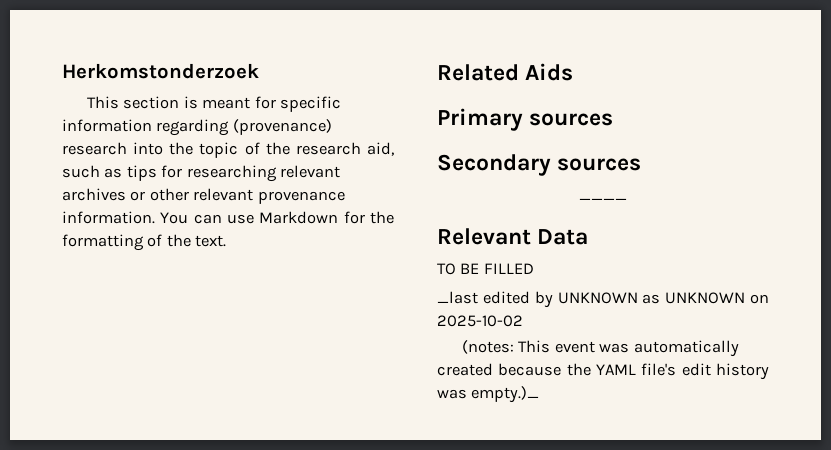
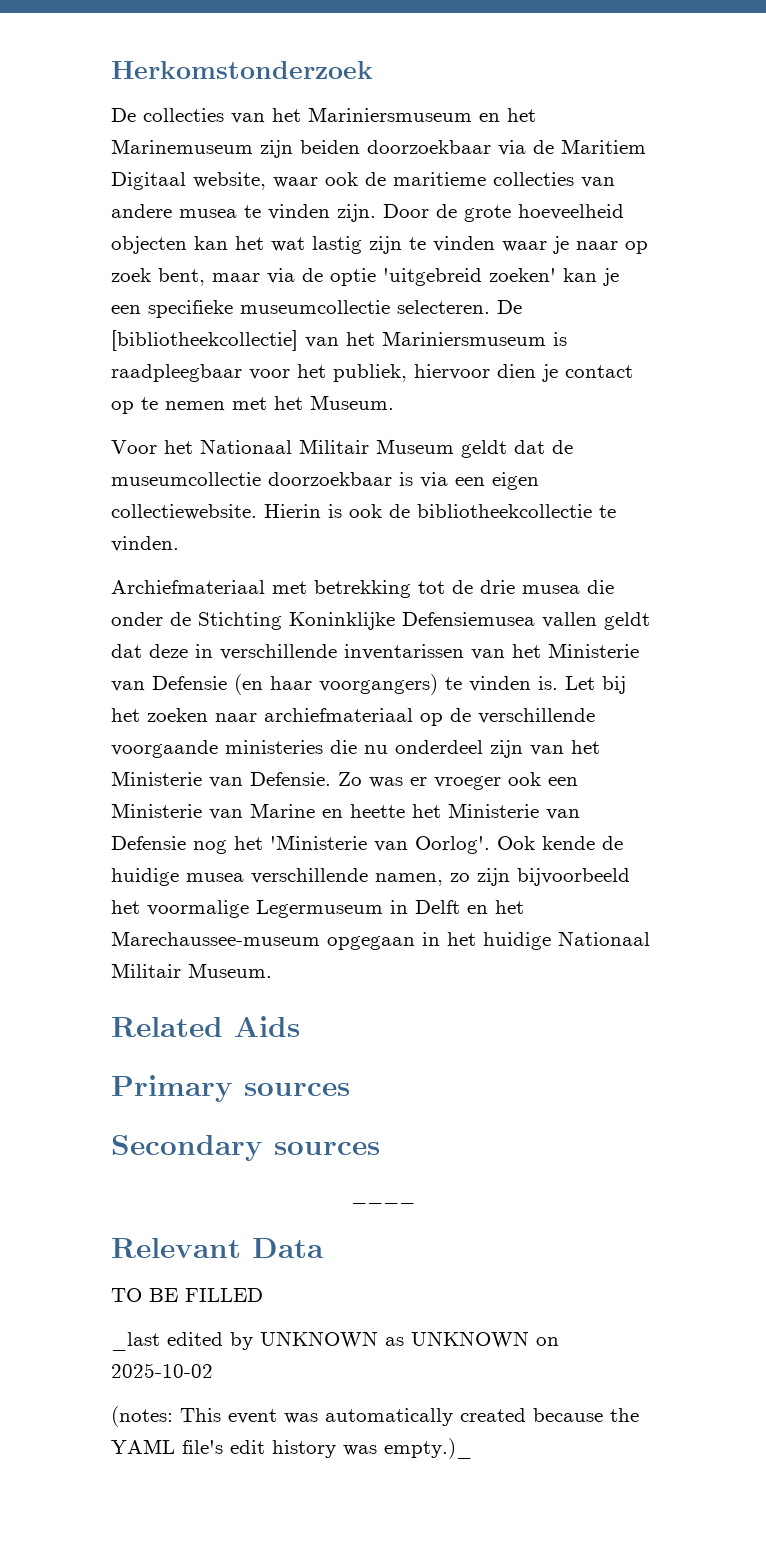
[86,96,342,112] [62,119,332,136] [62,142,394,158] [62,165,341,182] [62,188,345,204] [62,211,394,224] [62,234,227,251] This section is meant for specific information regarding (provenance) research into the topic of the research aid, such as tips for researching relevant archives or other relevant provenance information. You can use Markdown for the formatting of the text. -> [111,107,536,124] [111,139,646,158] [111,172,615,190] [111,204,624,222] [111,236,648,254] [111,268,619,286] [111,300,522,318] [111,330,567,351] [111,364,633,382] [111,395,394,414] [111,439,573,458] [111,472,539,490] [111,504,616,520] [111,536,179,552] [111,580,614,598] [111,612,650,630] [111,643,639,660] [111,674,626,695] [111,708,595,726] [111,740,600,758] [111,771,578,790] [111,803,580,820] [111,835,623,854] [111,868,630,886] [111,900,524,918] [111,931,650,950] [111,963,272,978] De collecties van het Mariniersmuseum en het Marinemuseum zijn beiden doorzoekbaar via de Maritiem Digitaal website, waar ook de maritieme collecties van andere musea te vinden zijn. Door de grote hoeveelheid objecten kan het wat lastig zijn te vinden waar je naar op zoek bent, maar via de optie 'uitgebreid zoeken' kan je een specifieke museumcollectie selecteren. De [bibliotheekcollectie] van het Mariniersmuseum is raadpleegbaar voor het publiek, hiervoor dien je contact op te nemen met het Museum. // Voor het Nationaal Militair Museum geldt dat de museumcollectie doorzoekbaar is via een eigen collectiewebsite. Hierin is ook de bibliotheekcollectie te vinden. // Archiefmateriaal met betrekking tot de drie musea die onder de Stichting Koninklijke Defensiemusea vallen geldt dat deze in verschillende inventarissen van het Ministerie van Defensie (en haar voorgangers) te vinden is. Let bij het zoeken naar archiefmateriaal op de verschillende voorgaande ministeries die nu onderdeel zijn van het Ministerie van Defensie. Zo was er vroeger ook een Ministerie van Marine en heette het Ministerie van Defensie nog het 'Ministerie van Oorlog'. Ook kende de huidige musea verschillende namen, zo zijn bijvoorbeeld het voormalige Legermuseum in Delft en het Marechaussee-museum opgegaan in het huidige Nationaal Militair Museum.

